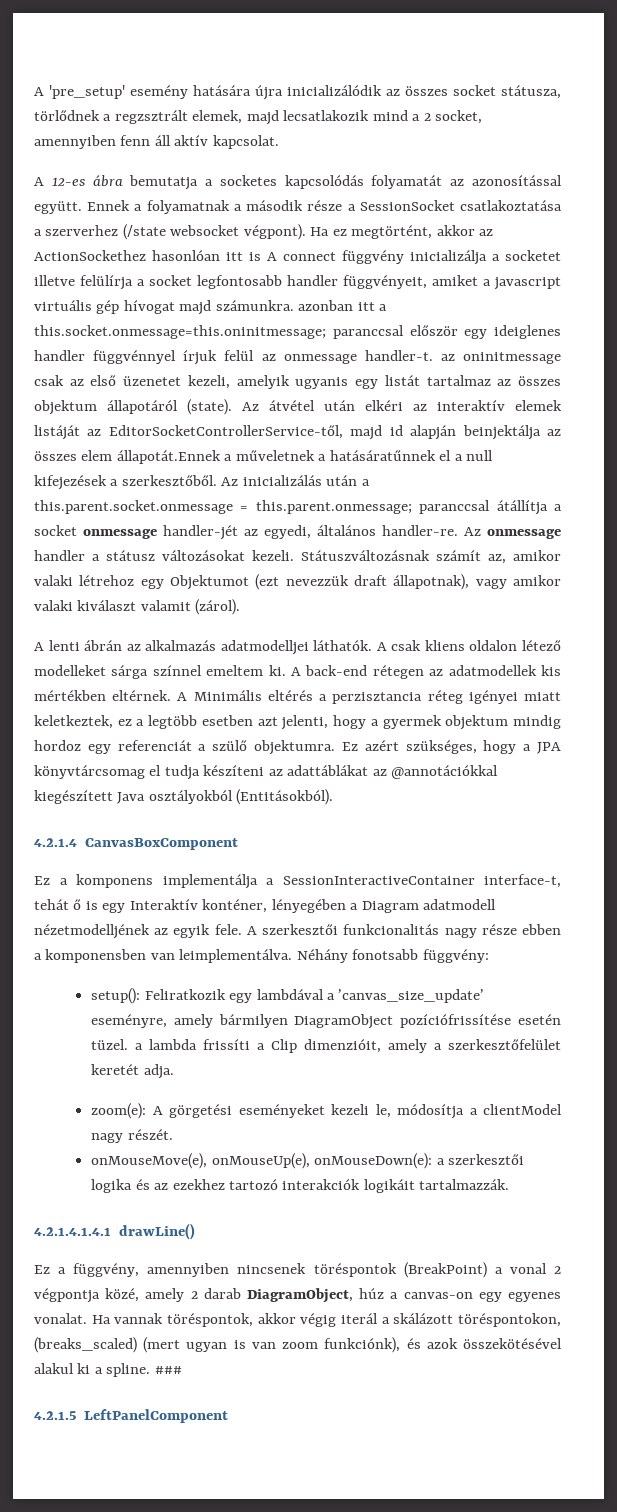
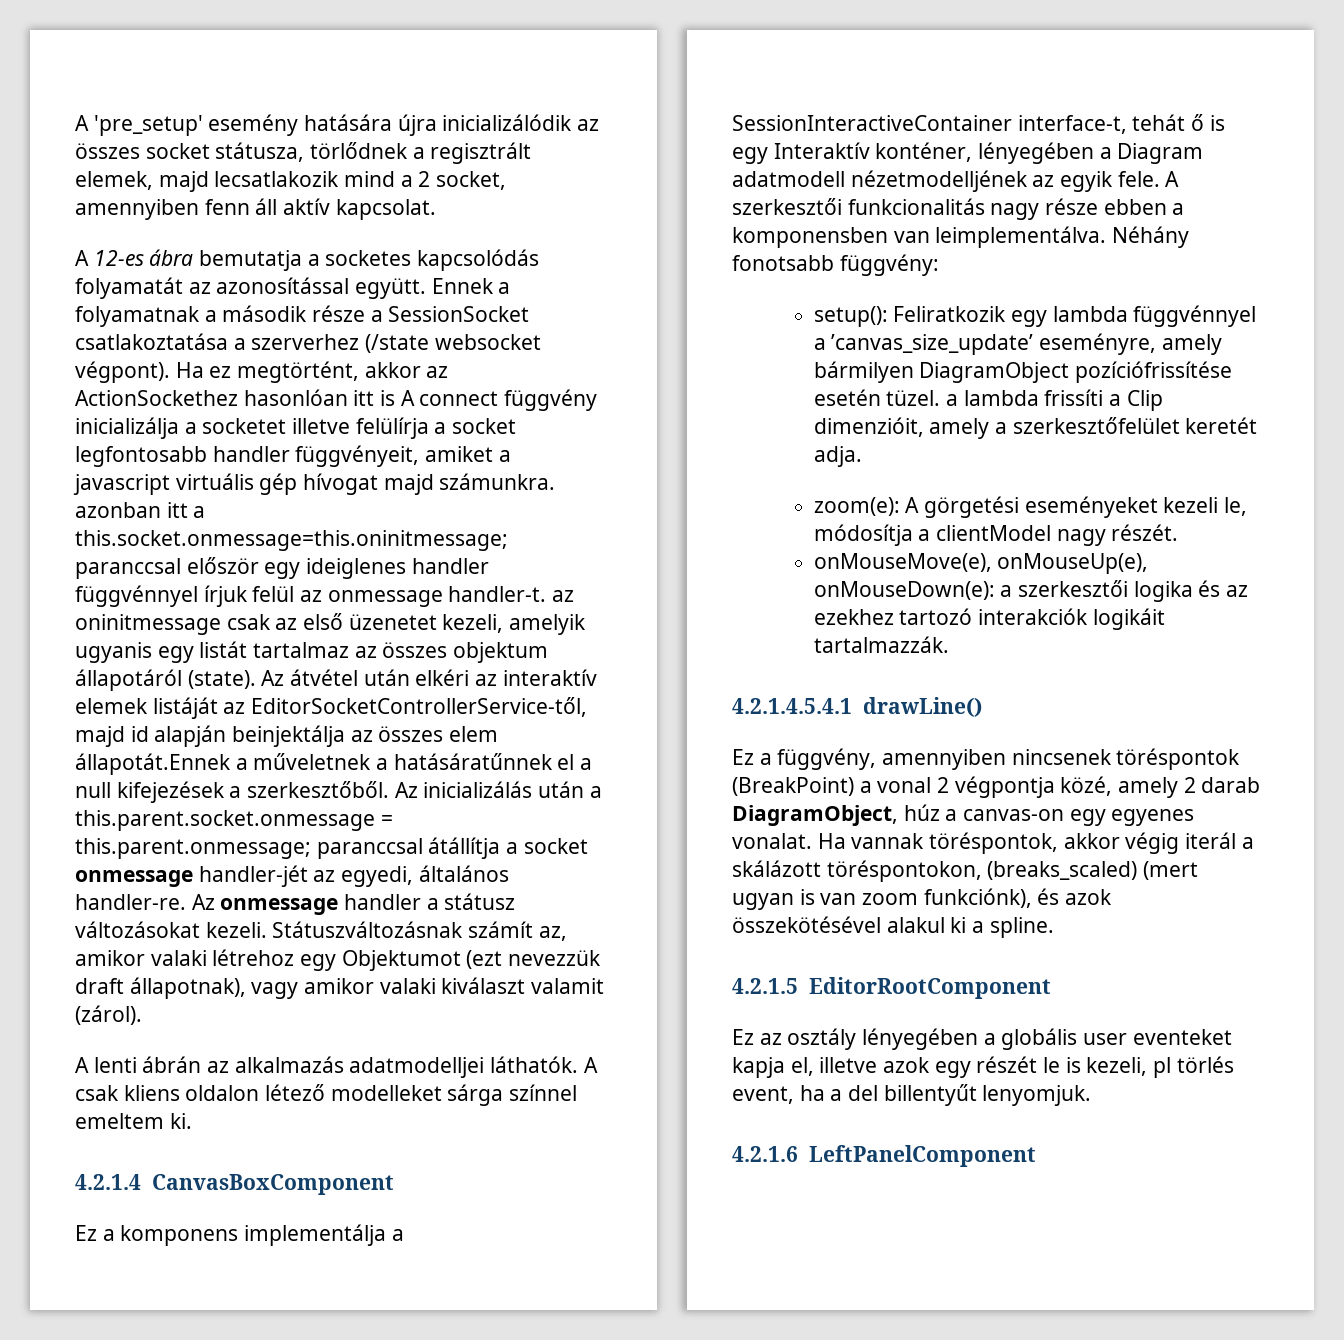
[114,110,188,124] regzsztrált -> [430,142,532,164] regisztrált
[291,665,561,679] [34,690,561,704] [34,715,562,730] [34,740,561,755] [34,765,499,780] [34,789,334,805] A back-end rétegen az adatmodellek kis mértékben eltérnek. A Minimális eltérés a perzisztancia réteg igényei miatt keletkeztek, ez a legtöbb esetben azt jelenti, hogy a gyermek objektum mindig hordoz egy referenciát a szülő objektumra. Ez azért szükséges, hogy a JPA könyvtárcsomag el tudja készíteni az adattáblákat az @annotációkkal kiegészített Java osztályokból (Entitásokból). -> (192, 1121) none
[256,989,324,1000] lambdával -> [1052,305,1257,327] lambda függvénnyel
[34,1227,111,1236] 4.2.1.4.1.4.1 -> [732,698,852,714] 4.2.1.4.5.4.1
[154,1366,182,1374] [34,1411,76,1420] ### // 4.2.1.5 -> [732,977,1051,999] [732,1028,1232,1050] [732,1056,1234,1078] [732,1084,1092,1106] [732,1146,798,1162] // 4.2.1.5 EditorRootComponent // Ez az osztály lényegében a globális user eventeket kapja el, illetve azok egy részét le is kezeli, pl törlés event, ha a del billentyűt lenyomjuk. // 4.2.1.6

